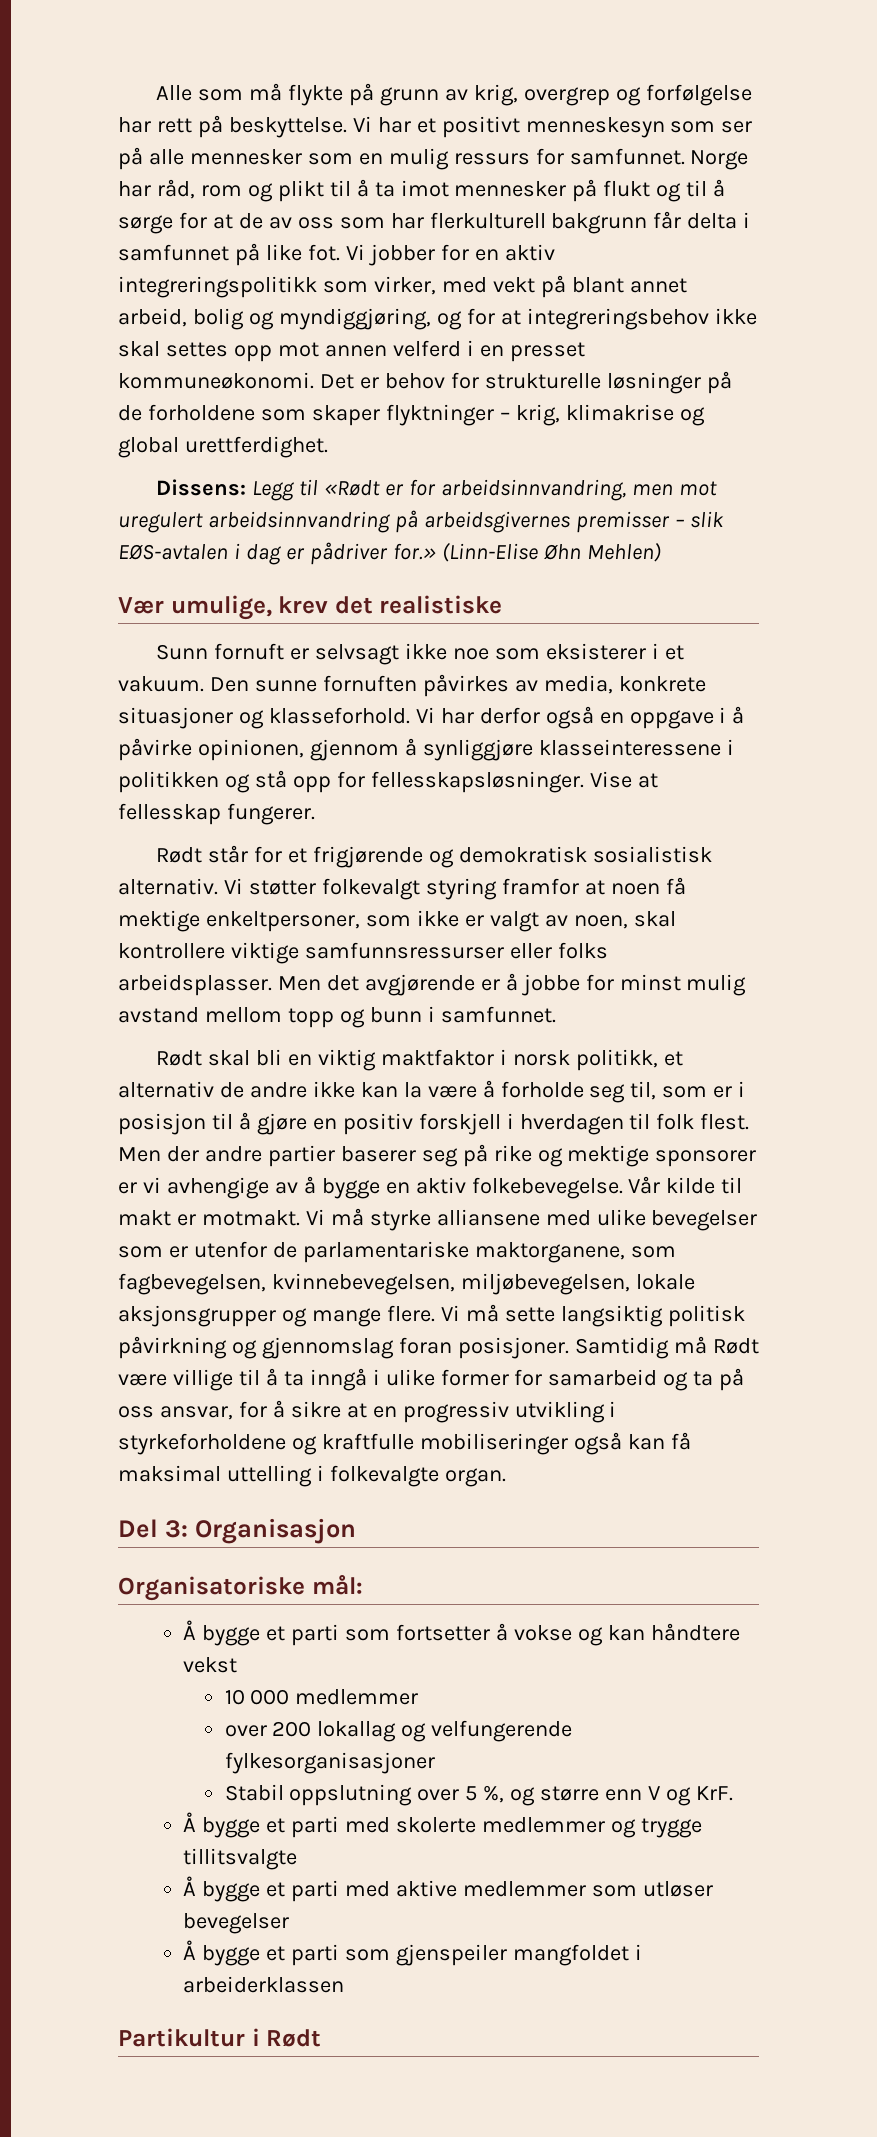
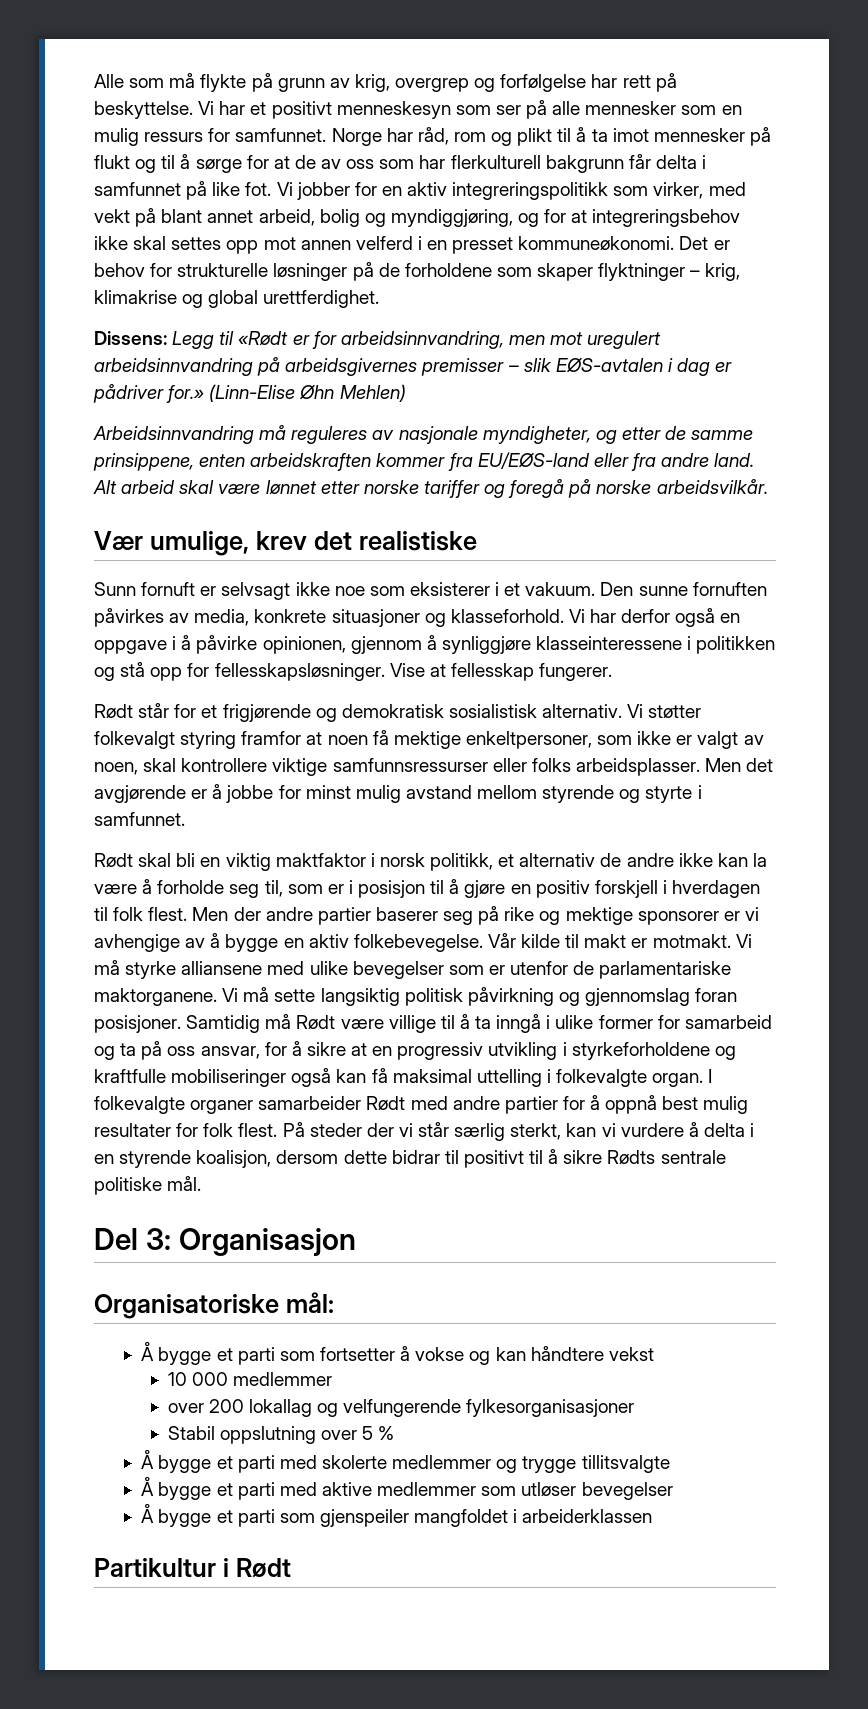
(661, 552) none -> [93,425,754,444] [93,452,755,471] [93,479,768,498] // Arbeidsinnvandring må reguleres av nasjonale myndigheter, og etter de samme prinsippene, enten arbeidskraften kommer fra EU/EØS-land eller fra andre land. Alt arbeid skal være lønnet etter norske tariffer og foregå på norske arbeidsvilkår.
[287,1007,422,1028] topp og bunn -> [542,785,693,803] styrende og styrte
[474,1242,676,1263] [118,1273,695,1295] [118,1305,435,1327] maktorganene, som fagbevegelsen, kvinnebevegelsen, miljøbevegelsen, lokale aksjonsgrupper og mange flere. -> [94,988,217,1006] maktorganene.
(506, 1477) none -> [708,1069,713,1083] [94,1095,749,1114] [94,1122,755,1141] [94,1149,726,1168] [94,1176,202,1195] I folkevalgte organer samarbeider Rødt med andre partier for å oppnå best mulig resultater for folk flest. På steder der vi står særlig sterkt, kan vi vurdere å delta i en styrende koalisjon, dersom dette bidrar til positivt til å sikre Rødts sentrale politiske mål.
[483,1785,733,1806] %, og større enn V og KrF. -> [378,1426,395,1440] %

